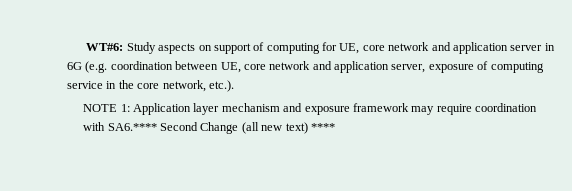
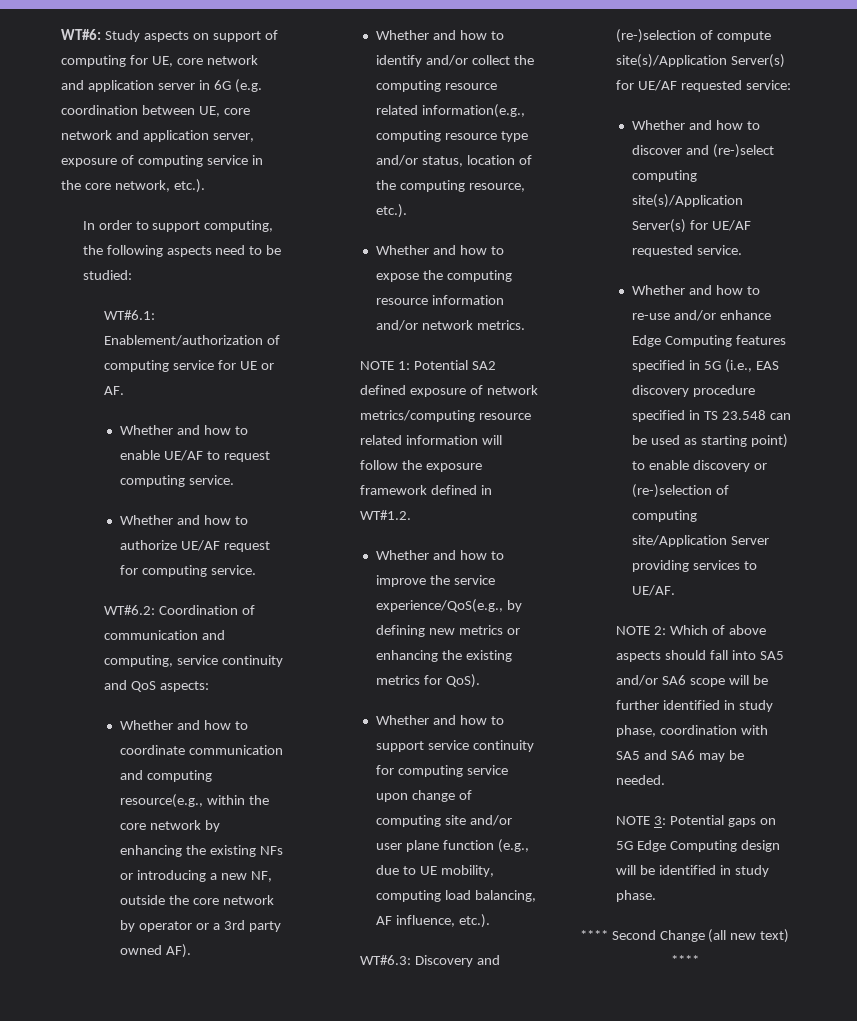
[83,103,538,115] [83,122,157,131] NOTE 1: Application layer mechanism and exposure framework may require coordination with SA6.**** -> [82,220,274,232] [82,245,282,257] [82,270,132,280] [104,310,156,320] [104,335,281,346] [104,360,275,372] [104,386,125,395] [120,425,249,435] [120,450,271,462] [120,475,235,487] [120,515,249,525] [120,540,271,552] [120,565,257,577] [104,605,256,615] [104,630,226,640] [104,655,284,667] [104,680,210,692] [120,720,249,730] [120,745,284,755] [120,770,213,782] [120,794,270,808] [120,820,221,832] [120,845,284,857] [120,870,273,882] [120,895,275,905] [120,920,281,932] [120,944,192,958] [376,30,505,40] [376,55,535,67] [376,80,498,92] [376,104,526,118] [376,130,529,142] [376,155,533,167] [376,180,526,192] [376,204,408,218] [376,245,505,255] [376,270,513,282] [376,295,505,305] [376,320,526,331] [360,360,497,370] [360,385,539,397] [360,410,532,422] [360,435,503,445] [360,460,483,472] [360,485,493,495] [360,510,412,520] [376,550,505,560] [376,575,496,587] [376,599,523,613] [376,625,521,637] [376,650,513,662] [376,674,481,688] [376,715,505,725] [376,740,535,752] [376,765,509,777] [376,790,473,802] [376,815,513,827] [376,839,530,853] [376,865,495,877] [376,890,537,902] [376,914,491,928] [360,955,501,967] [616,29,772,43] [616,54,786,68] [616,80,792,92] [632,120,761,130] [632,144,775,158] [632,170,698,182] [632,194,744,208] [632,219,752,233] [632,245,743,257] [632,285,761,295] [632,310,772,321] [632,335,787,347] [632,359,780,373] [632,385,756,397] [632,410,792,422] [632,434,789,448] [632,460,768,472] [632,484,730,498] [632,510,698,522] [632,535,770,547] [632,560,758,572] [632,585,676,596] [616,625,767,635] [616,650,785,662] [616,675,769,687] [616,700,774,712] [616,725,769,737] [616,750,745,762] [616,775,666,785] [616,815,777,827] [616,840,781,852] [616,865,770,877] [616,890,657,902] [579,930,608,940] In order to support computing, the following aspects need to be studied: // WT#6.1: Enablement/authorization of computing service for UE or AF. // Whether and how to enable UE/AF to request computing service. // Whether and how to authorize UE/AF request for computing service. // WT#6.2: Coordination of communication and computing, service continuity and QoS aspects: // Whether and how to coordinate communication and computing resource(e.g., within the core network by enhancing the existing NFs or introducing a new NF, outside the core network by operator or a 3rd party owned AF). // Whether and how to identify and/or collect the computing resource related information(e.g., computing resource type and/or status, location of the computing resource, etc.). // Whether and how to expose the computing resource information and/or network metrics. // NOTE 1: Potential SA2 defined exposure of network metrics/computing resource related information will follow the exposure framework defined in WT#1.2. // Whether and how to improve the service experience/QoS(e.g., by defining new metrics or enhancing the existing metrics for QoS). // Whether and how to support service continuity for computing service upon change of computing site and/or user plane function (e.g., due to UE mobility, computing load balancing, AF influence, etc.). // WT#6.3: Discovery and (re-)selection of compute site(s)/Application Server(s) for UE/AF requested service: // Whether and how to discover and (re-)select computing site(s)/Application Server(s) for UE/AF requested service. // Whether and how to re-use and/or enhance Edge Computing features specified in 5G (i.e., EAS discovery procedure specified in TS 23.548 can be used as starting point) to enable discovery or (re-)selection of computing site/Application Server providing services to UE/AF. // NOTE 2: Which of above aspects should fall into SA5 and/or SA6 scope will be further identified in study phase, coordination with SA5 and SA6 may be needed. // NOTE 3: Potential gaps on 5G Edge Computing design will be identified in study phase. // ****

